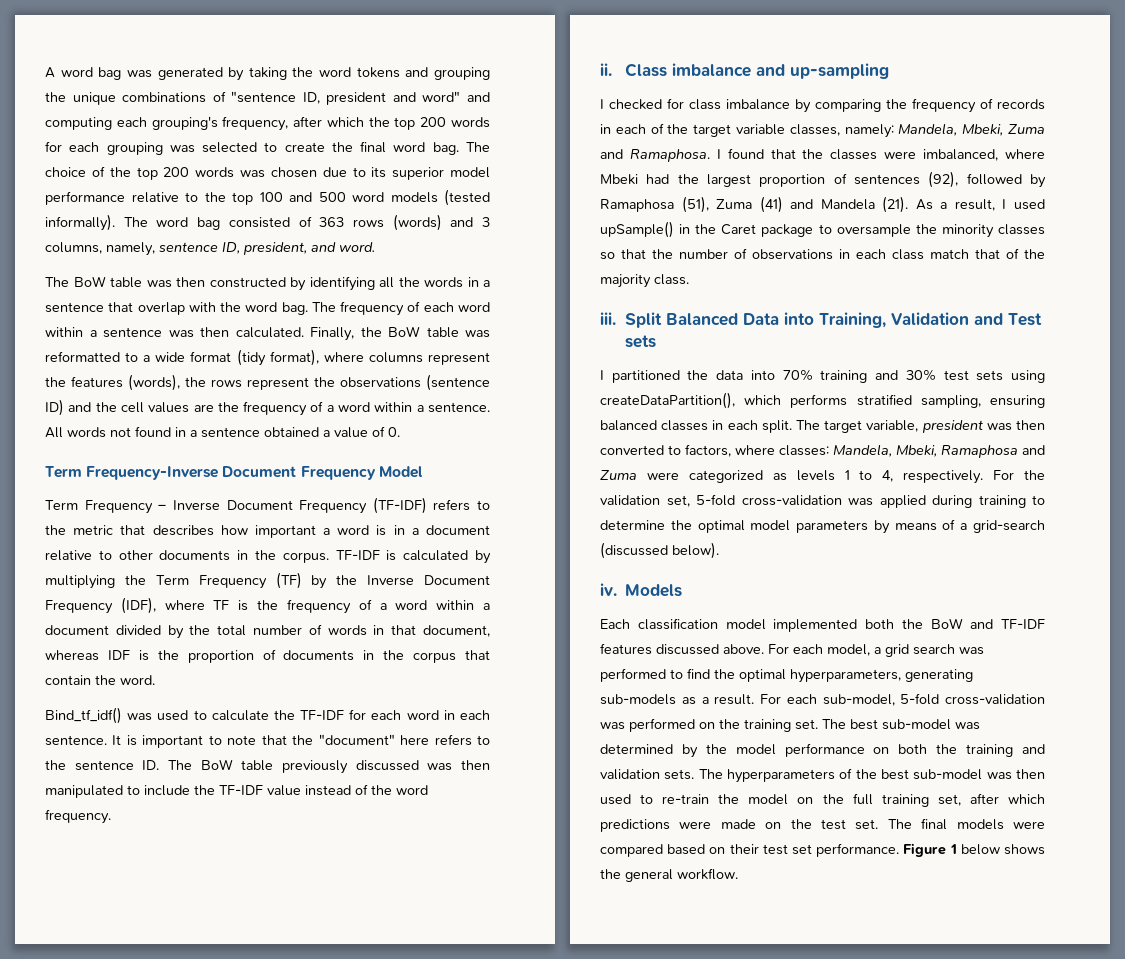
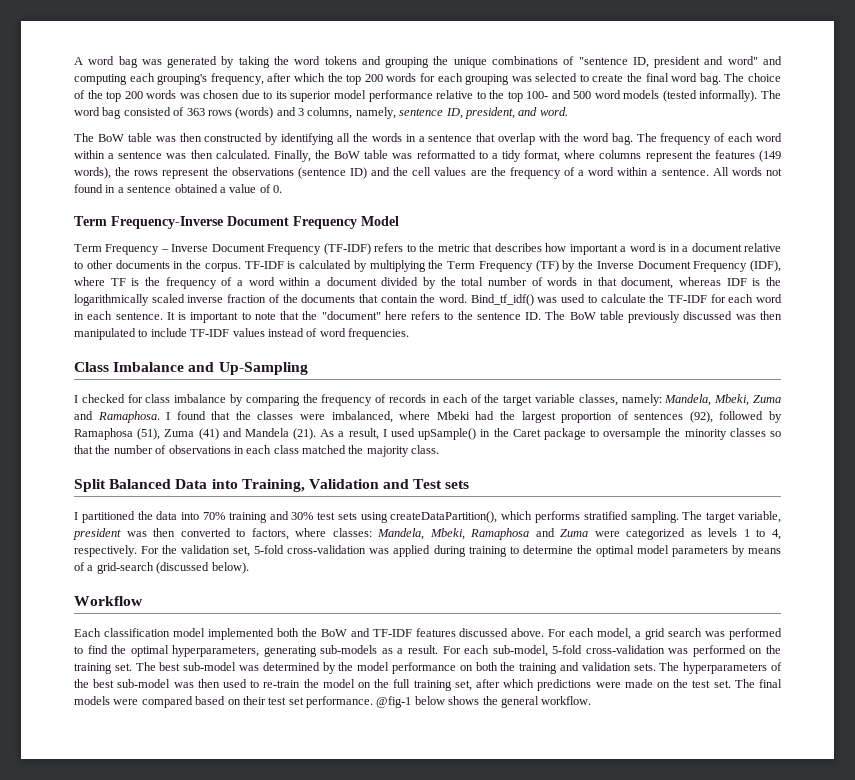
[259,192,283,202] 100 -> [526,91,549,99] 100-
[155,349,319,366] wide format (tidy format), -> [502,150,561,162] tidy format,
[128,374,180,391] (words), -> [759,150,781,162] [74,167,111,179] (149 words),
[187,649,457,663] proportion of documents in the corpus -> [74,294,356,306] logarithmically scaled inverse fraction of the documents
(155, 680) // -> (467, 298) none
[194,784,428,796] [45,809,111,824] [600,63,889,79] the TF-IDF value instead of the word frequency. // ii. Class imbalance and up-sampling -> [190,328,409,340] [74,362,308,375] TF-IDF values instead of word frequencies. // Class Imbalance and Up-Sampling
[930,248,1019,259] match that of -> [302,445,346,454] matched
[600,312,616,325] iii. -> (440, 449) none
[920,395,1045,408] [600,420,792,433] sampling, ensuring balanced classes in each split. -> [630,511,679,523] sampling.
[600,583,682,597] iv. Models -> [74,596,143,606] Workflow
[903,843,957,857] Figure 1 -> [376,696,412,708] @fig-1

